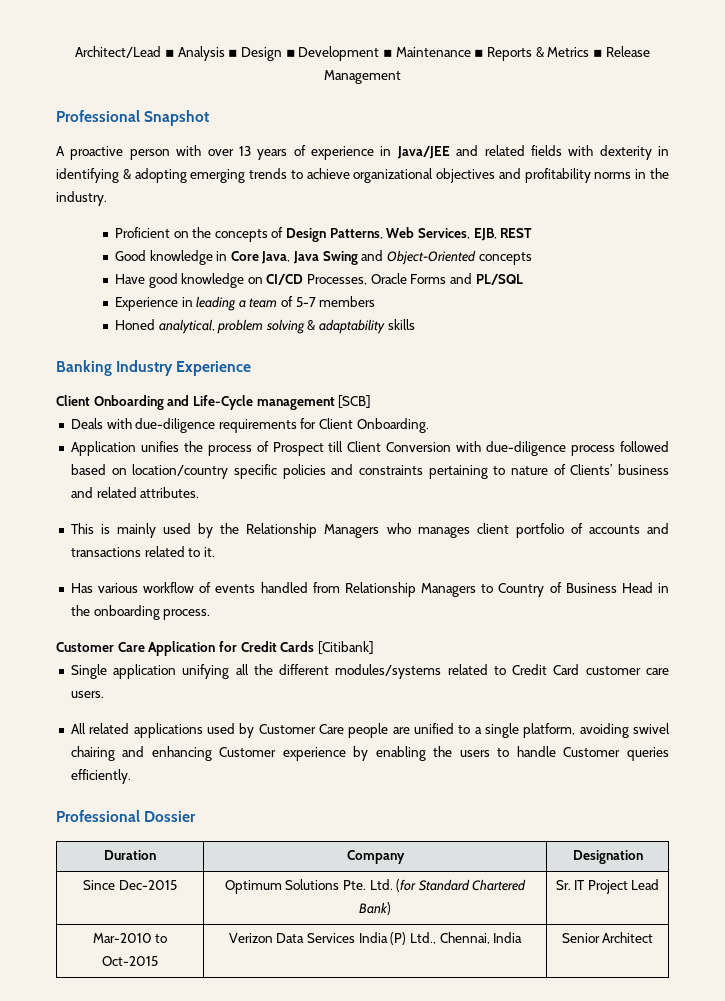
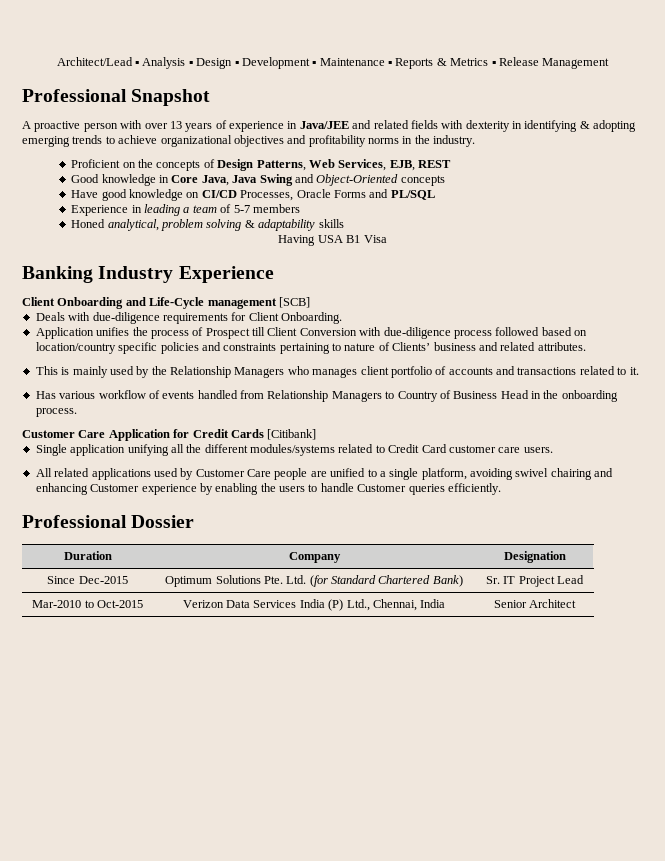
(415, 324) none -> [278,235,387,246] // Having USA B1 Visa

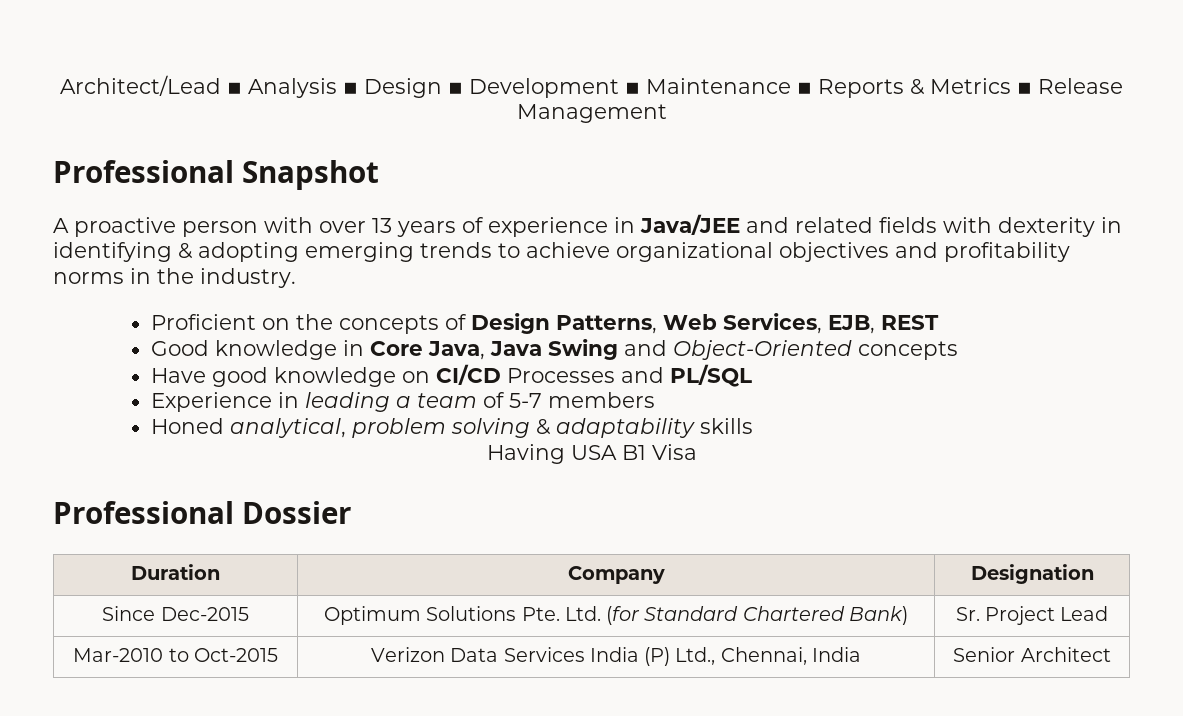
[240,189,366,201] Processes, Oracle Forms -> [507,368,616,383] Processes
[22,266,274,283] [22,297,310,309] [35,312,342,324] [35,327,587,339] [35,342,586,354] [35,366,639,378] [35,390,618,402] [35,408,77,417] [22,429,317,441] [35,444,553,456] [35,468,614,480] [35,483,501,495] // Banking Industry Experience // Client Onboarding and Life-Cycle management [SCB] // Deals with due-diligence requirements for Client Onboarding. // Application unifies the process of Prospect till Client Conversion with due-diligence process followed based on location/country specific policies and constraints pertaining to nature of Clients’ business and related attributes. // This is mainly used by the Relationship Managers who manages client portfolio of accounts and transactions related to it. // Has various workflow of events handled from Relationship Managers to Country of Business Head in the onboarding process. // Customer Care Application for Credit Cards [Citibank] // Single application unifying all the different modules/systems related to Credit Card customer care users. // All related applications used by Customer Care people are unified to a single platform, avoiding swivel chairing and enhancing Customer experience by enabling the users to handle Customer queries efficiently. -> (697, 452) none
[503,576,516,584] IT -> (980, 614) none

